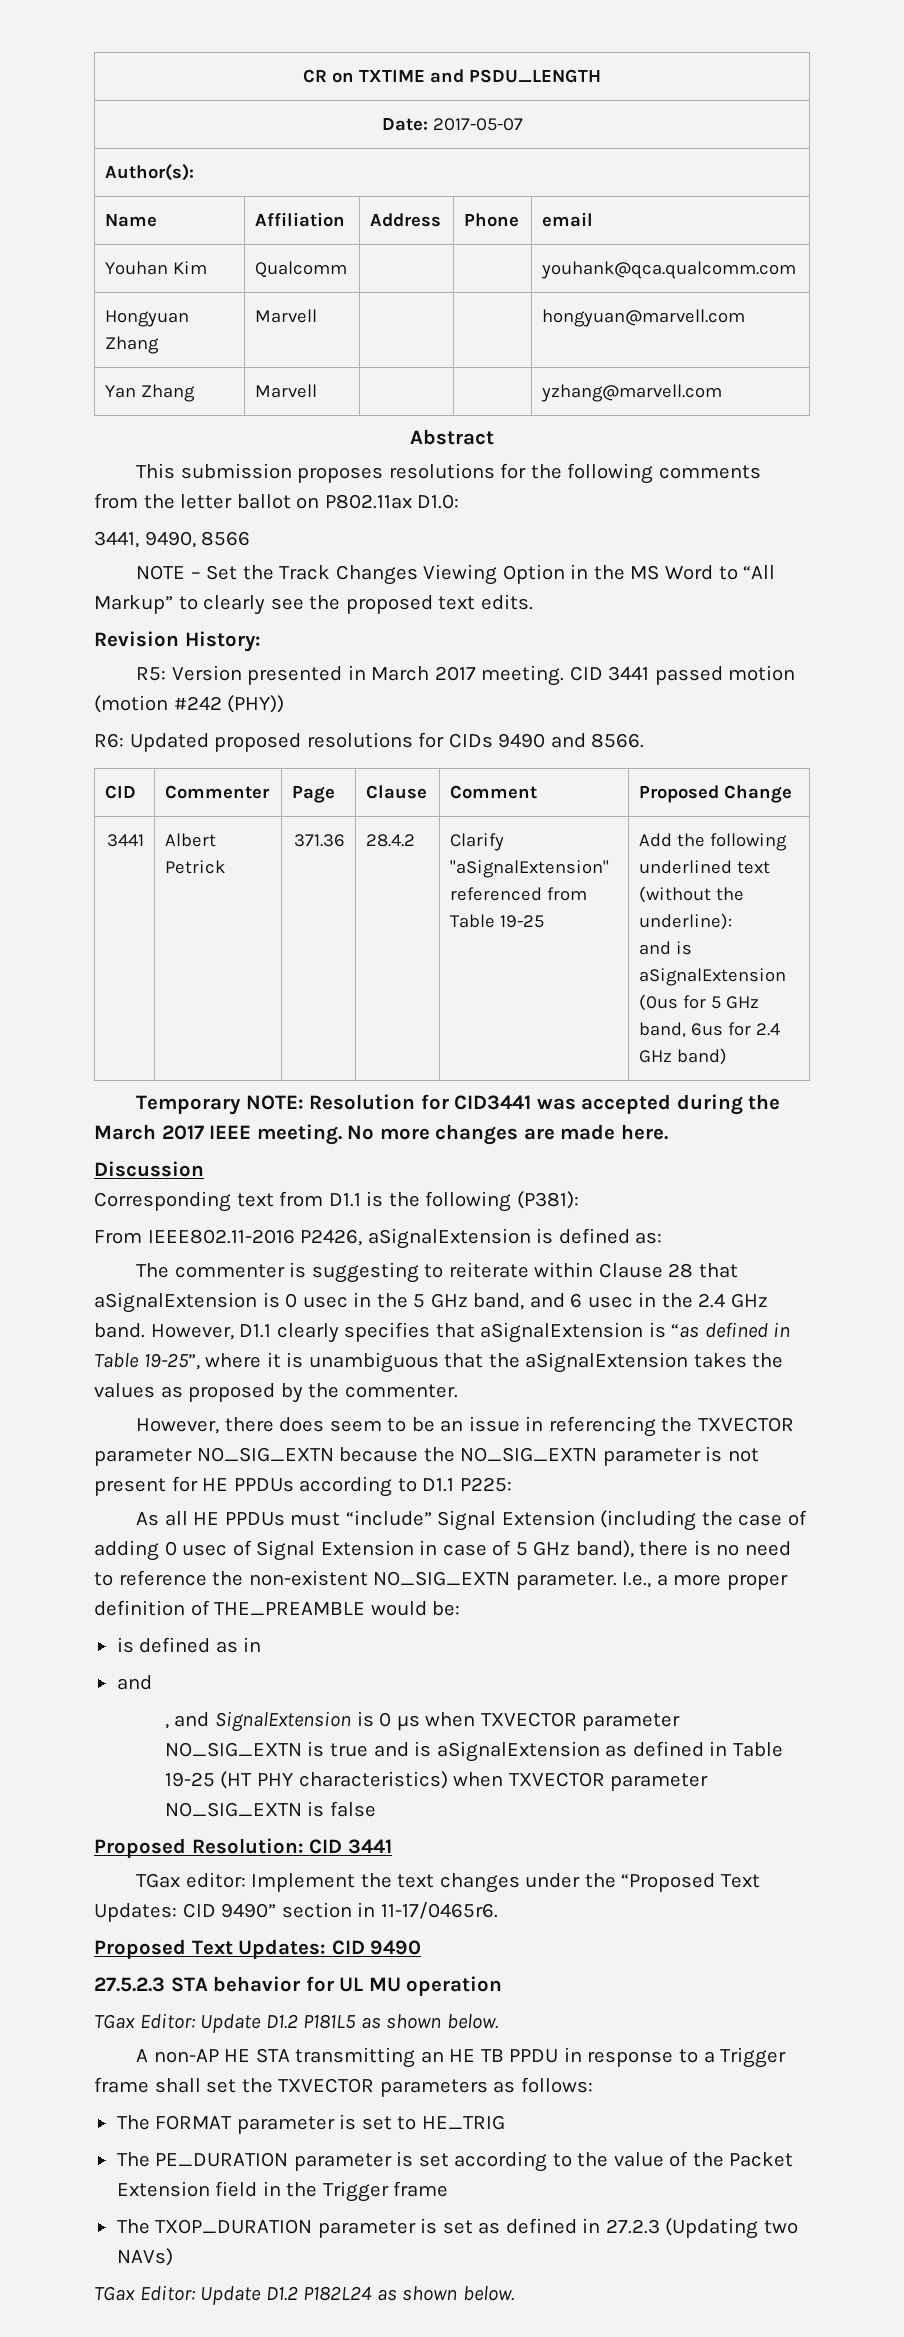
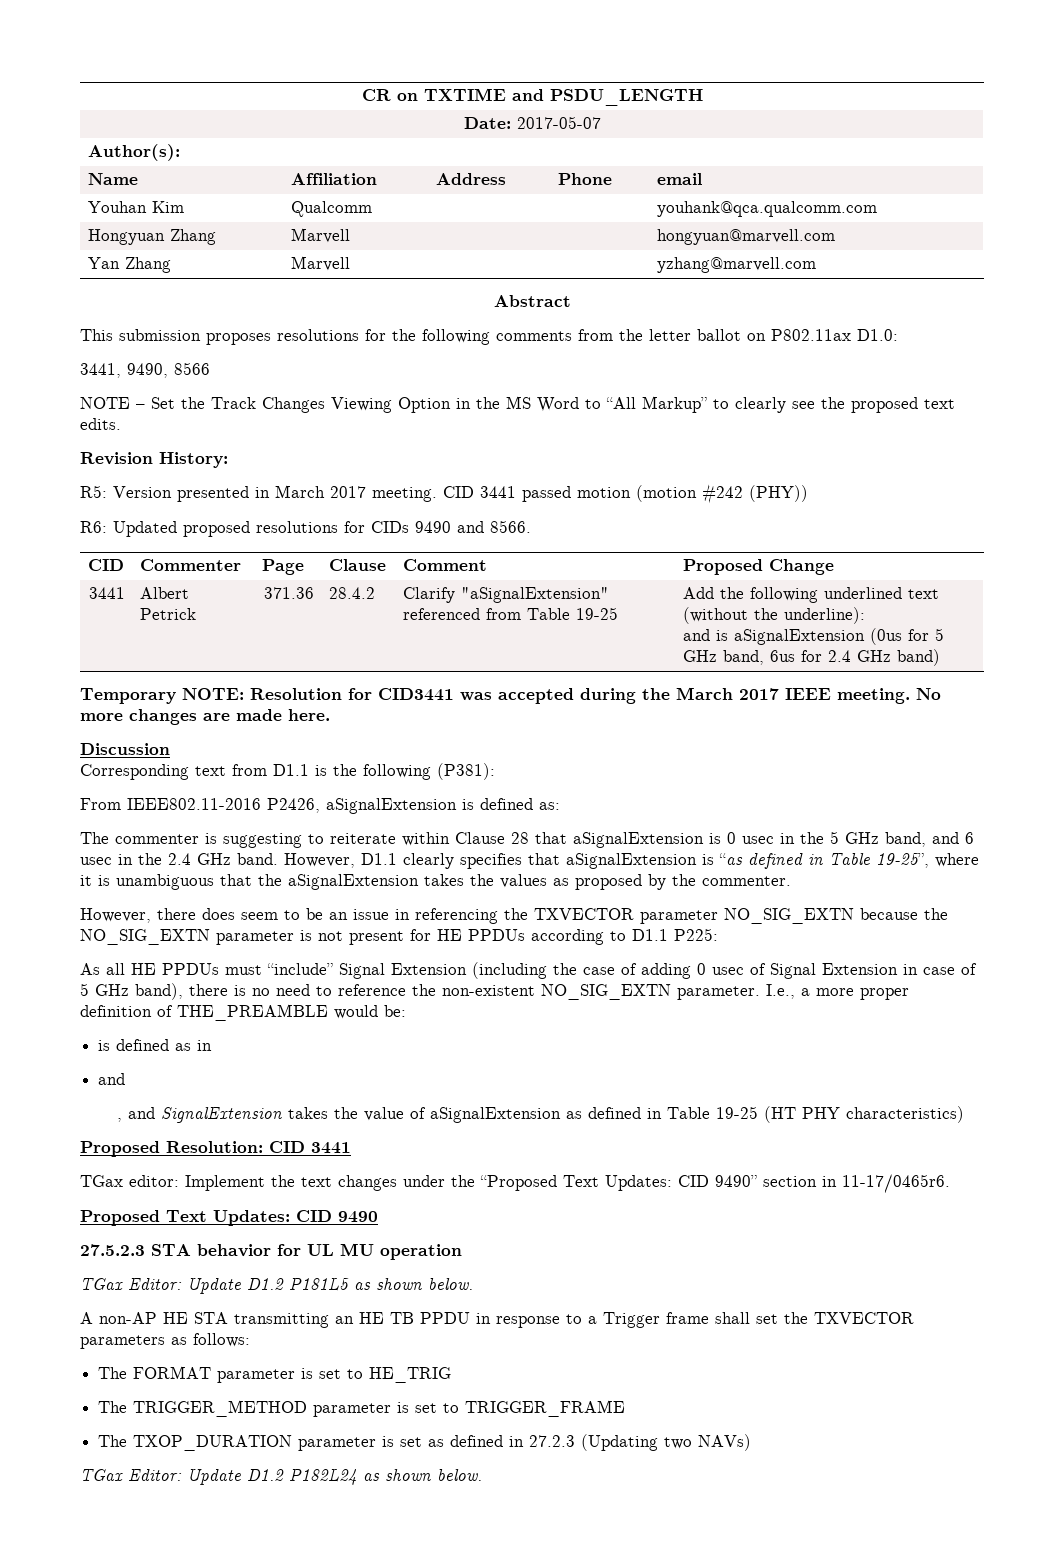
[356,1711,681,1731] [164,1741,432,1757] is 0 μs when TXVECTOR parameter NO_SIG_EXTN is true and is -> [287,1107,426,1121] takes the value of
[453,1772,709,1791] [164,1801,376,1817] when TXVECTOR parameter NO_SIG_EXTN is false -> (964, 1114) none
[155,2151,794,2172] [116,2181,449,2202] PE_DURATION parameter is set according to the value of the Packet Extension field in the Trigger frame -> [133,1400,626,1417] TRIGGER_METHOD parameter is set to TRIGGER_FRAME

